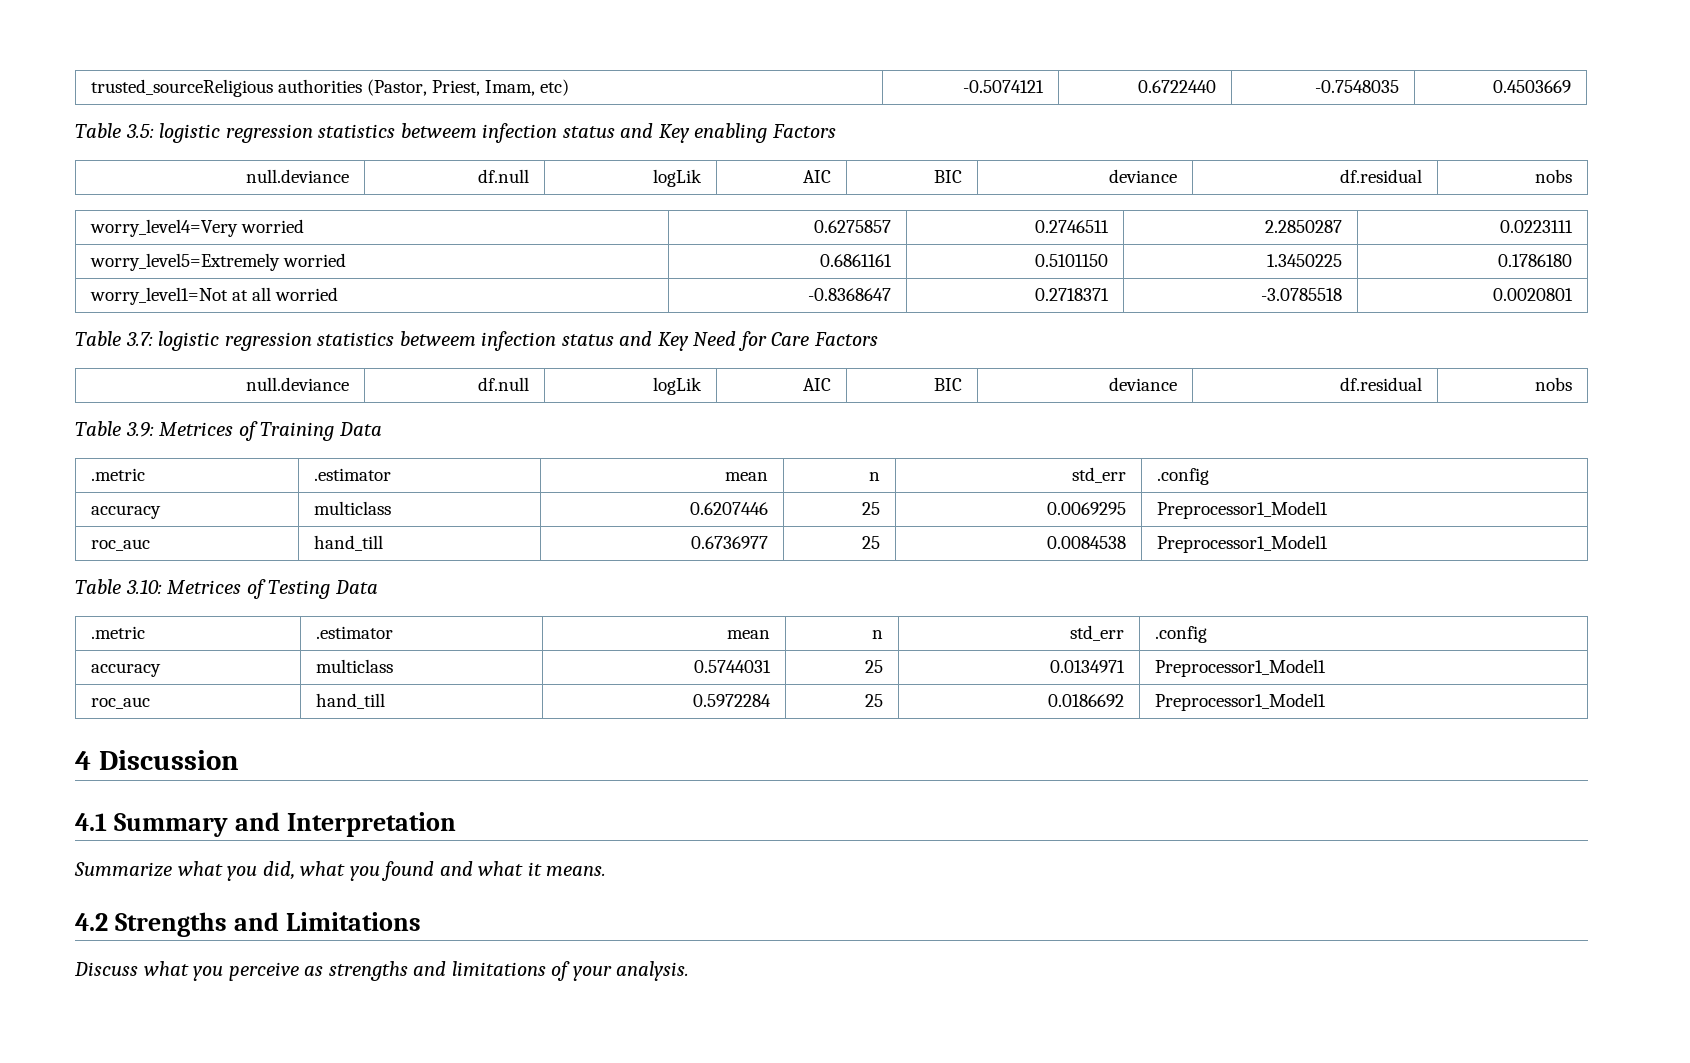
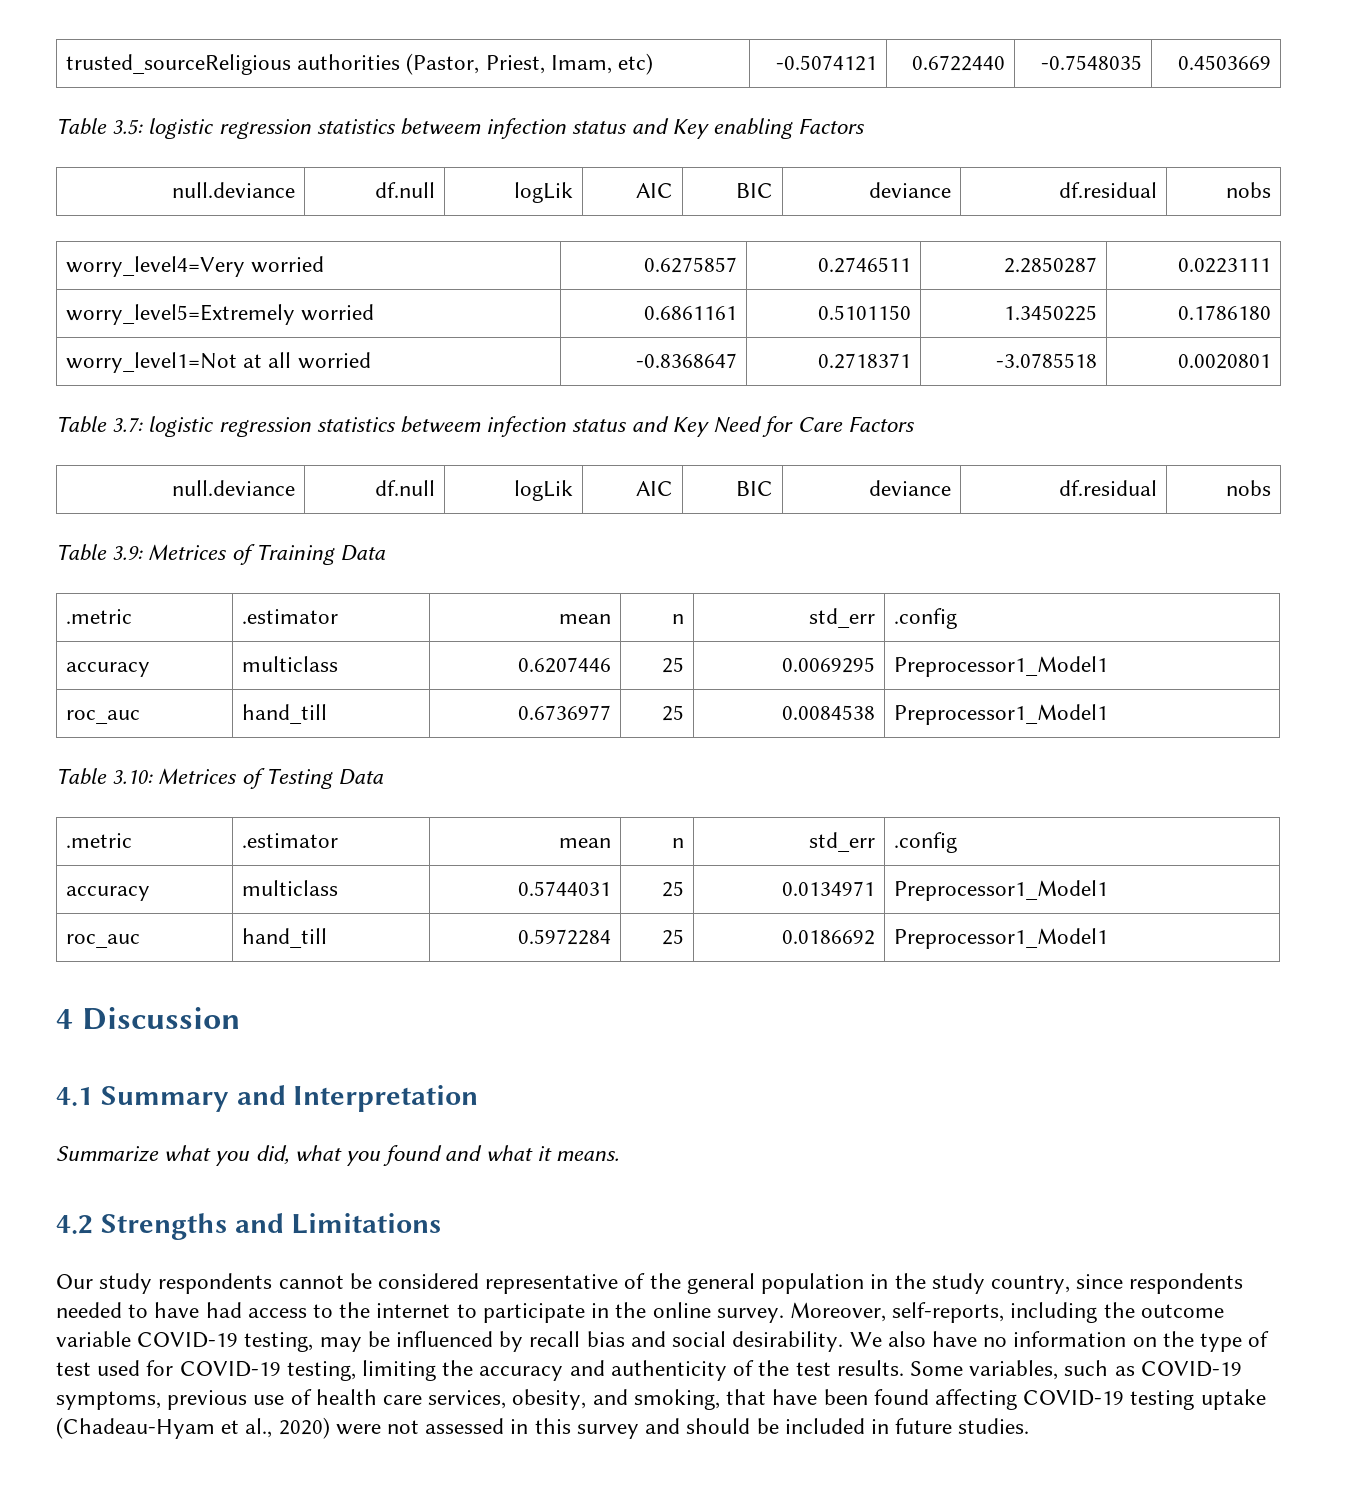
[74,961,690,981] Discuss what you perceive as strengths and limitations of your analysis. -> [56,1273,1244,1294] [56,1302,1224,1323] [56,1331,1270,1352] [56,1360,1242,1381] [56,1389,1266,1410] [56,1417,1030,1439] Our study respondents cannot be considered representative of the general population in the study country, since respondents needed to have had access to the internet to participate in the online survey. Moreover, self-reports, including the outcome variable COVID-19 testing, may be influenced by recall bias and social desirability. We also have no information on the type of test used for COVID-19 testing, limiting the accuracy and authenticity of the test results. Some variables, such as COVID-19 symptoms, previous use of health care services, obesity, and smoking, that have been found affecting COVID-19 testing uptake (Chadeau-Hyam et al., 2020) were not assessed in this survey and should be included in future studies.

